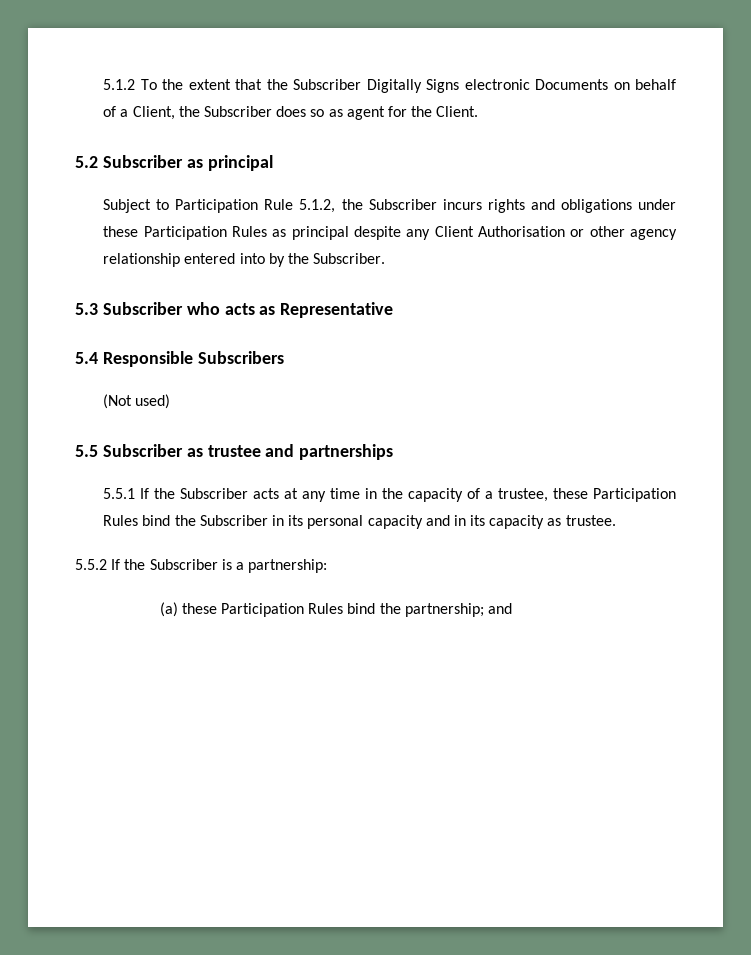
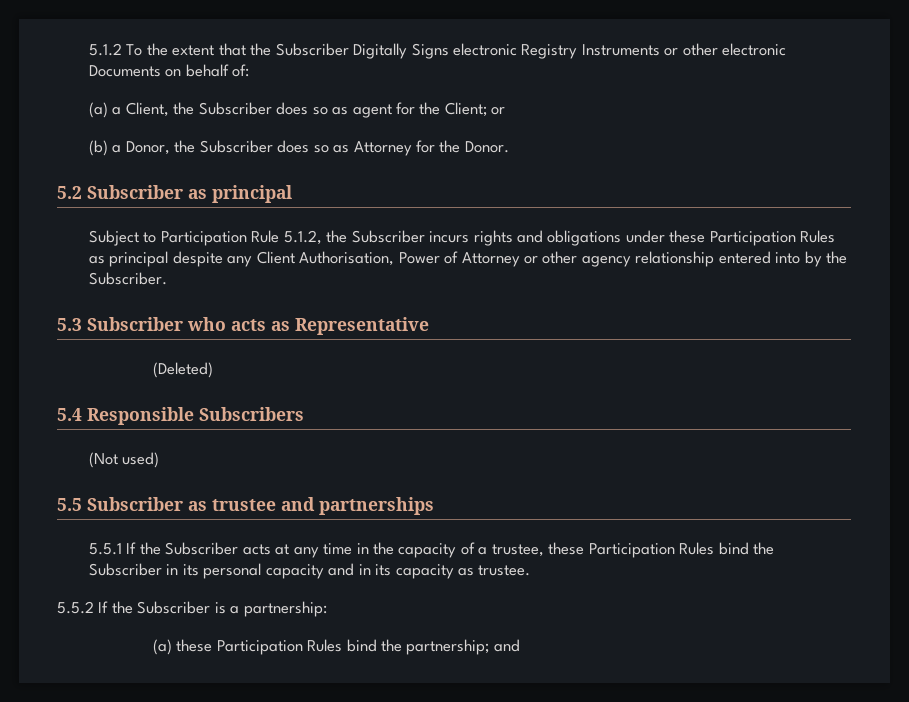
(530, 84) none -> [521,43,787,59] Registry Instruments or other electronic
[103,106,117,117] of -> [232,64,250,77] [88,102,108,118] of: // (a)
[436,106,479,117] Client. -> [444,102,506,117] [88,140,509,156] Client; or // (b) a Donor, the Subscriber does so as Attorney for the Donor.
[477,226,565,237] Authorisation -> [299,251,520,267] Authorisation, Power of Attorney
(394, 310) none -> [152,362,213,378] // (Deleted)

